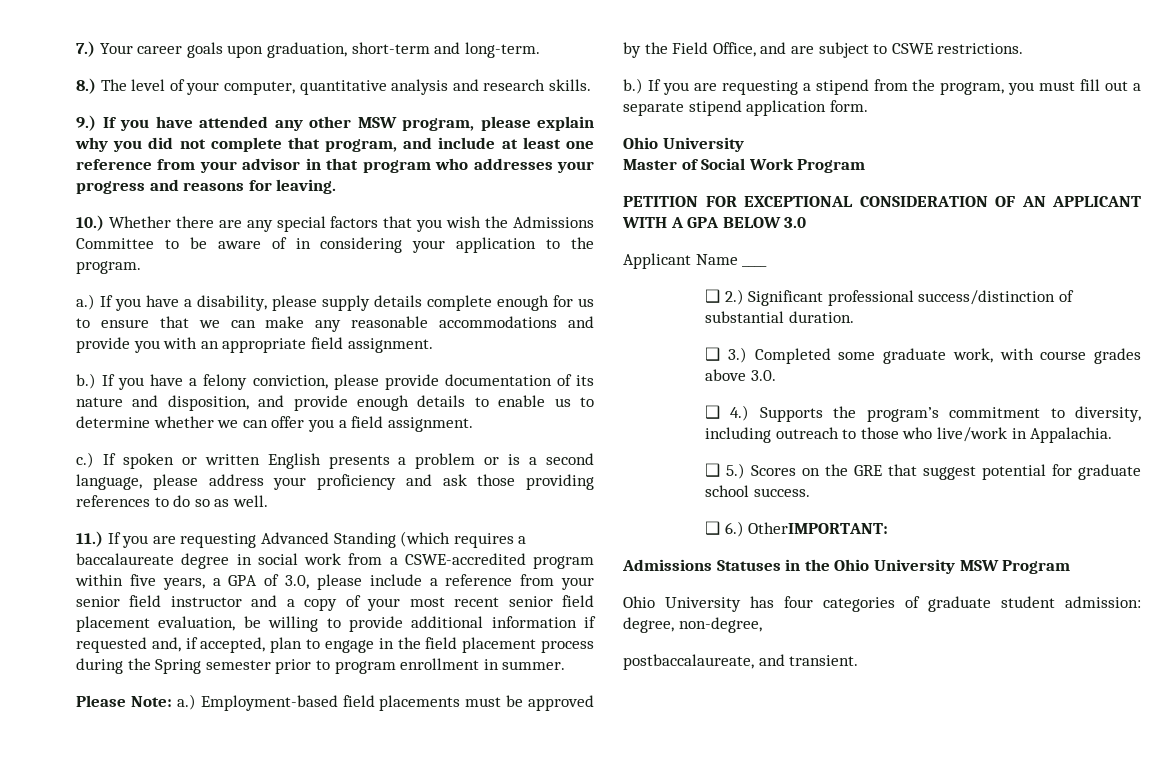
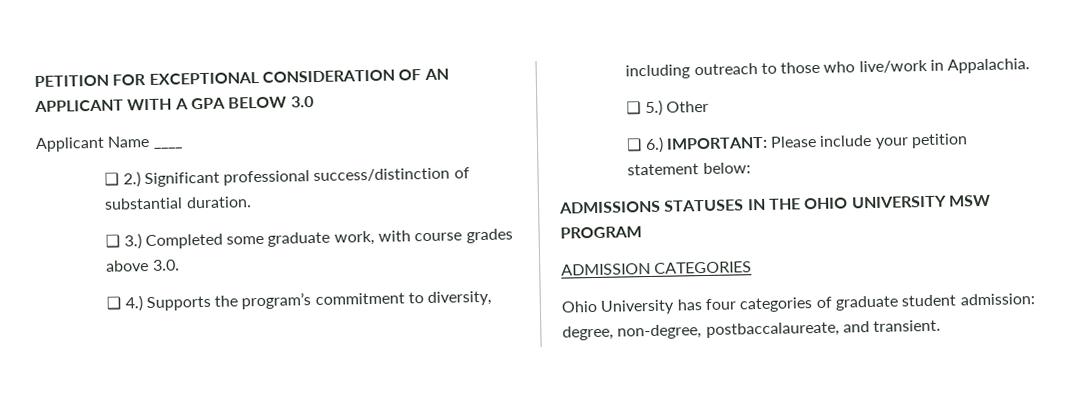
[76,41,540,58] [76,78,591,95] [76,115,594,131] [75,137,594,152] [76,158,595,173] [76,179,337,194] [76,215,595,232] [76,237,594,253] [76,261,141,274] [76,294,594,311] [76,316,594,332] [76,337,433,353] [76,373,594,390] [76,395,594,411] [76,416,473,432] [76,452,595,469] [76,474,594,490] [76,495,268,507] [76,531,527,548] [76,553,594,569] [75,574,594,590] [76,595,594,611] [76,616,596,632] [76,637,594,653] [76,658,566,674] [76,694,594,711] [623,42,1024,58] [623,78,1141,95] [623,100,868,116] [623,137,744,152] [623,158,866,173] 7.) Your career goals upon graduation, short-term and long-term. // 8.) The level of your computer, quantitative analysis and research skills. // 9.) If you have attended any other MSW program, please explain why you did not complete that program, and include at least one reference from your advisor in that program who addresses your progress and reasons for leaving. // 10.) Whether there are any special factors that you wish the Admissions Committee to be aware of in considering your application to the program. // a.) If you have a disability, please supply details complete enough for us to ensure that we can make any reasonable accommodations and provide you with an appropriate field assignment. // b.) If you have a felony conviction, please provide documentation of its nature and disposition, and provide enough details to enable us to determine whether we can offer you a field assignment. // c.) If spoken or written English presents a problem or is a second language, please address your proficiency and ask those providing references to do so as well. // 11.) If you are requesting Advanced Standing (which requires a baccalaureate degree in social work from a CSWE-accredited program within five years, a GPA of 3.0, please include a reference from your senior field instructor and a copy of your most recent senior field placement evaluation, be willing to provide additional information if requested and, if accepted, plan to engage in the field placement process during the Spring semester prior to program enrollment in summer. // Please Note: a.) Employment-based field placements must be approved by the Field Office, and are subject to CSWE restrictions. // b.) If you are requesting a stipend from the program, you must fill out a separate stipend application form. // Ohio University // Master of Social Work Program // -> (34, 81) none
[751,464,1141,480] [705,485,810,497] [705,521,889,537] [622,559,1071,574] Scores on the GRE that suggest potential for graduate school success. // ❑ 6.) OtherIMPORTANT: // Admissions Statuses in the Ohio University MSW Program -> [665,100,709,113] [626,133,969,154] [627,162,751,176] [559,194,991,214] [560,226,642,239] [561,261,753,276] Other // ❑ 6.) IMPORTANT: Please include your petition statement below: // ADMISSIONS STATUSES IN THE OHIO UNIVERSITY MSW PROGRAM // ADMISSION CATEGORIES
(762, 625) // -> (703, 332) none

